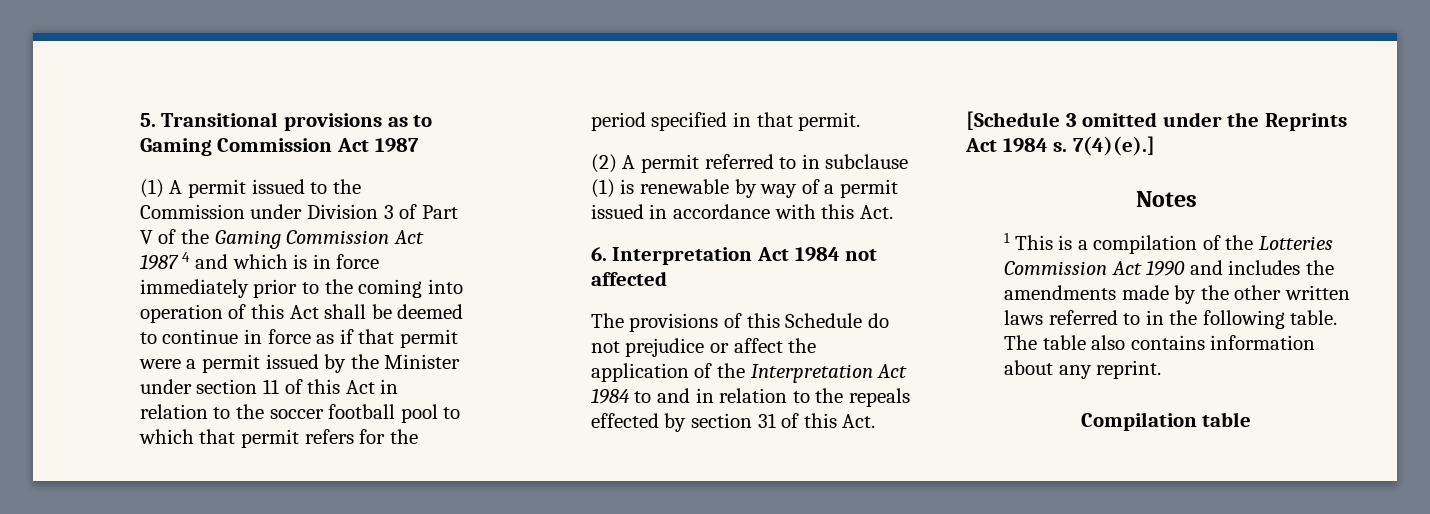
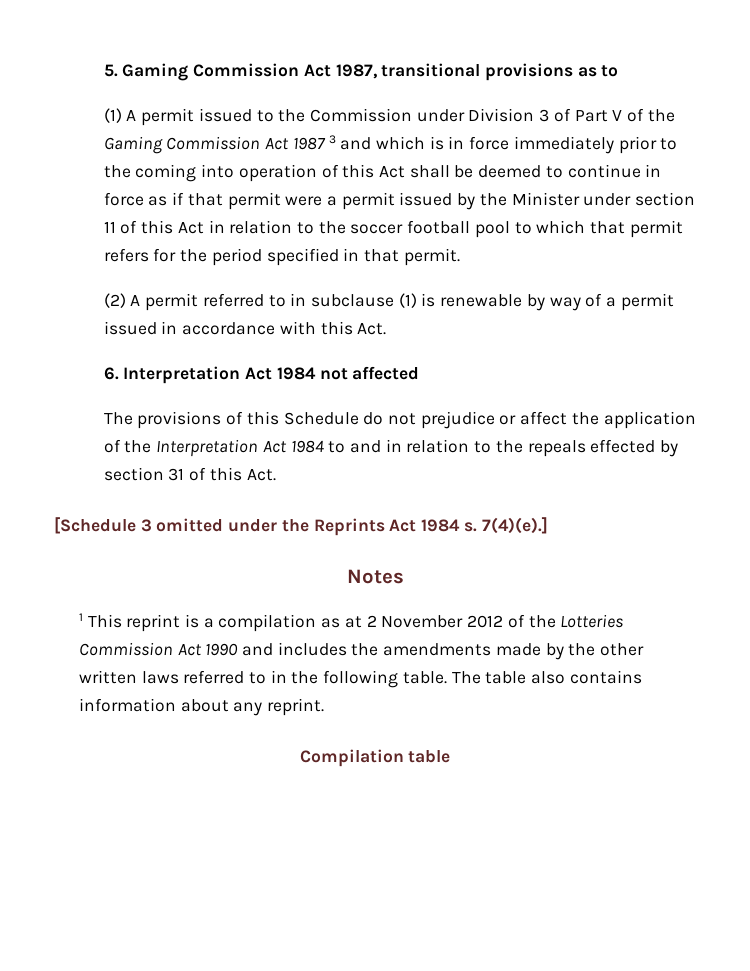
[161,112,279,127] Transitional -> [122,63,481,81] Gaming Commission Act 1987, transitional
[139,138,419,156] Gaming Commission Act 1987 -> (619, 71) none
[182,252,191,262] 4 -> [328,135,336,144] 3
(1053, 242) none -> [126,614,181,632] reprint
(1198, 244) none -> [321,615,504,628] as at 2 November 2012

